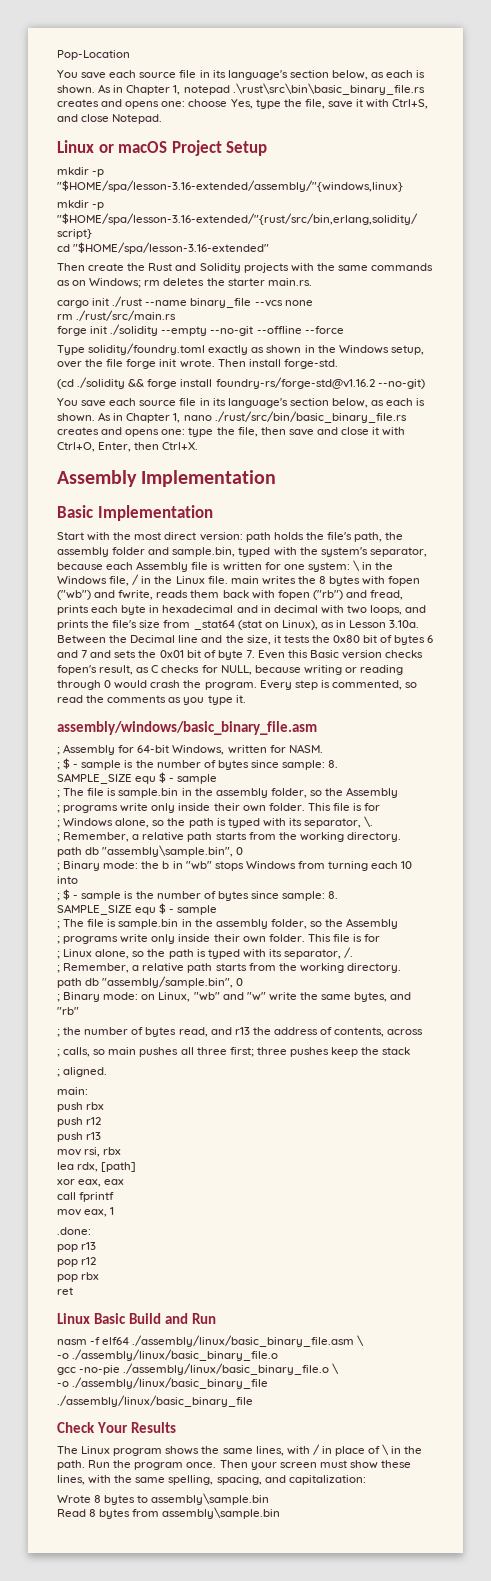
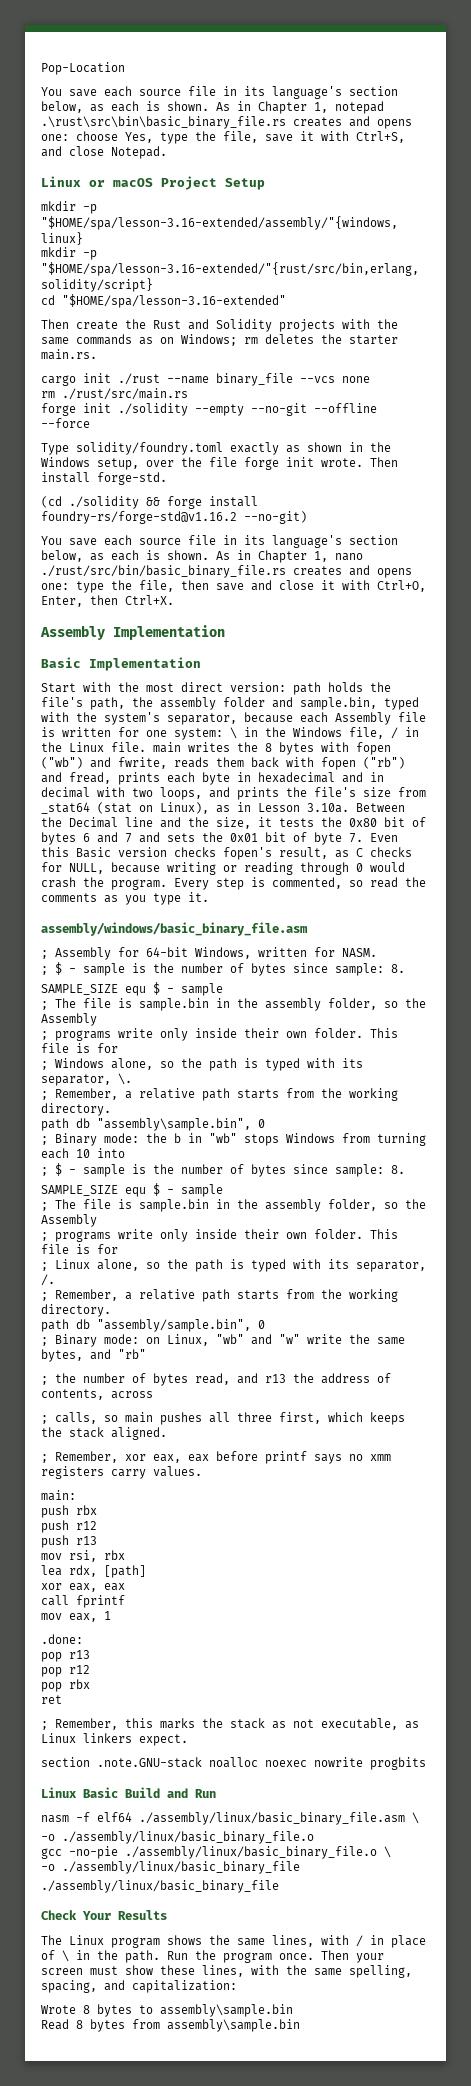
[229,1047,411,1057] [57,1067,108,1077] first; three pushes keep the stack // ; aligned. -> [279,1412,405,1425] [41,1427,167,1440] [41,1451,391,1464] [41,1466,202,1479] first, which keeps the stack aligned. // ; Remember, xor eax, eax before printf says no xmm registers carry values.
(73, 1291) none -> [41,1718,419,1730] [41,1733,188,1746] [41,1757,426,1770] // ; Remember, this marks the stack as not executable, as Linux linkers expect. // section .note.GNU-stack noalloc noexec nowrite progbits

